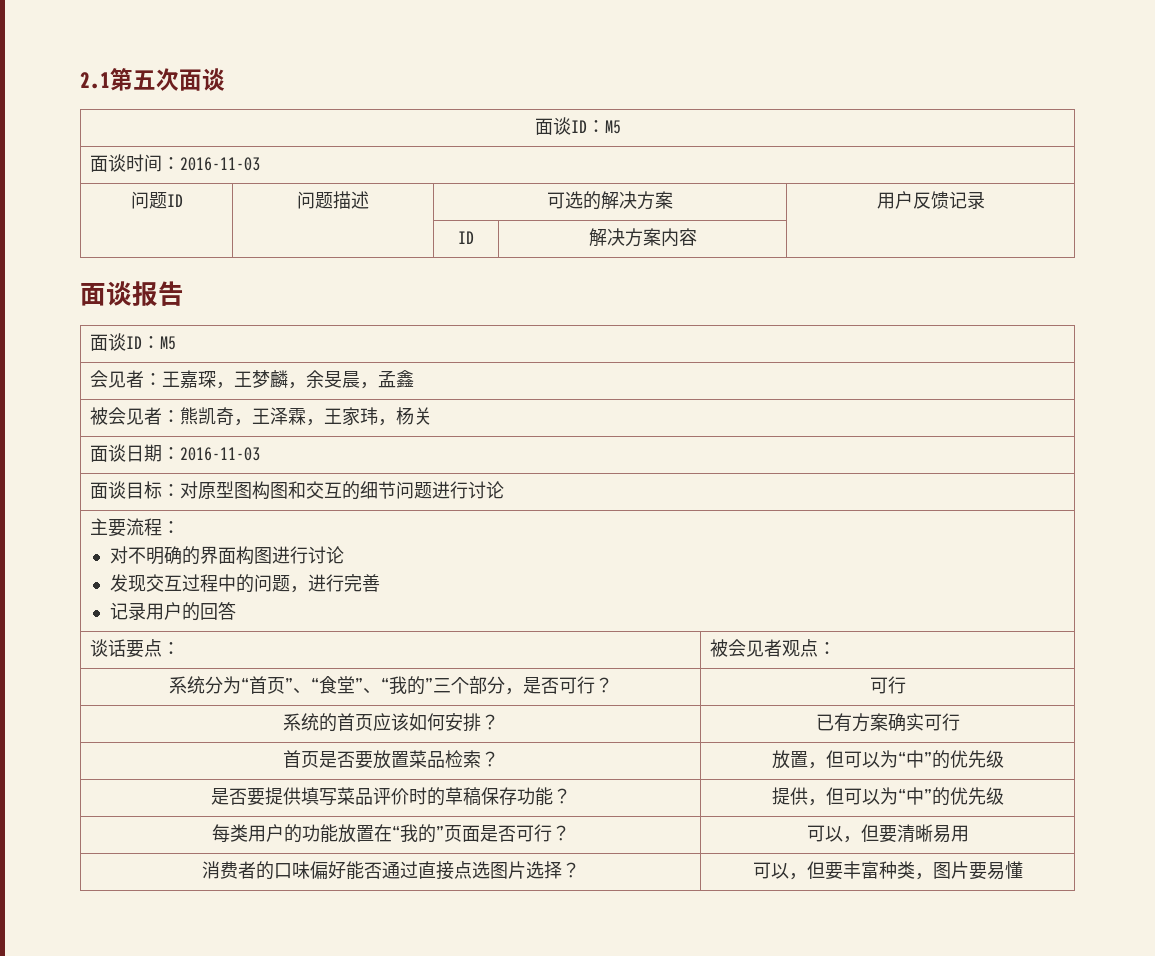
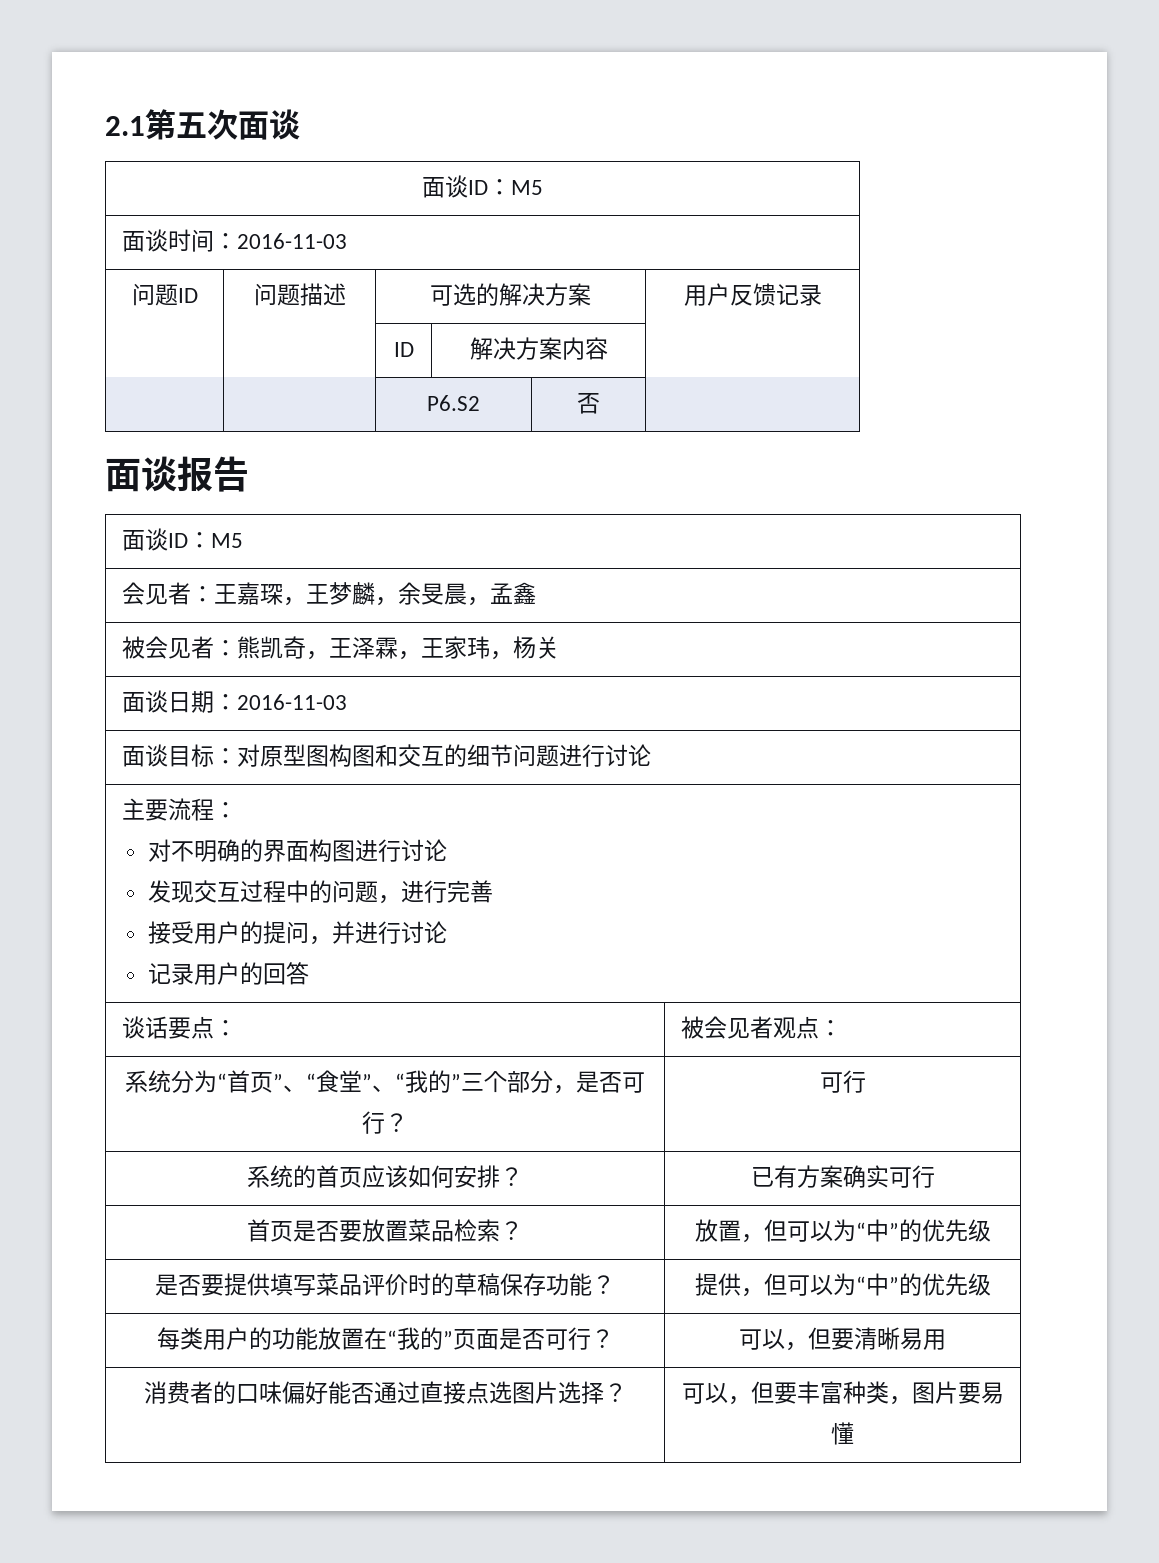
(697, 237) none -> [427,395,480,411] [577,393,600,414] // | | P6.S2 | 否 |
(380, 583) none -> [147,921,447,945] // 接受用户的提问，并进行讨论

